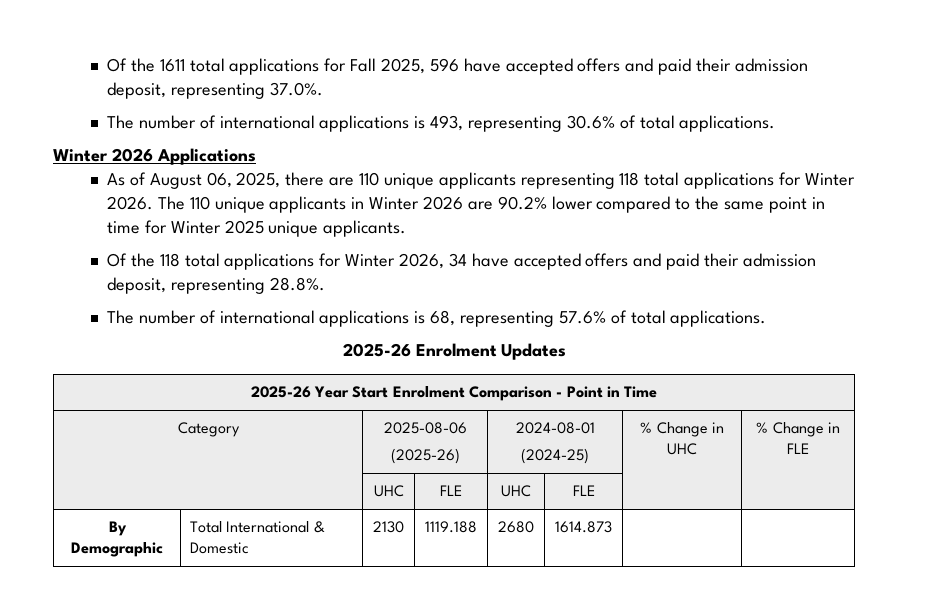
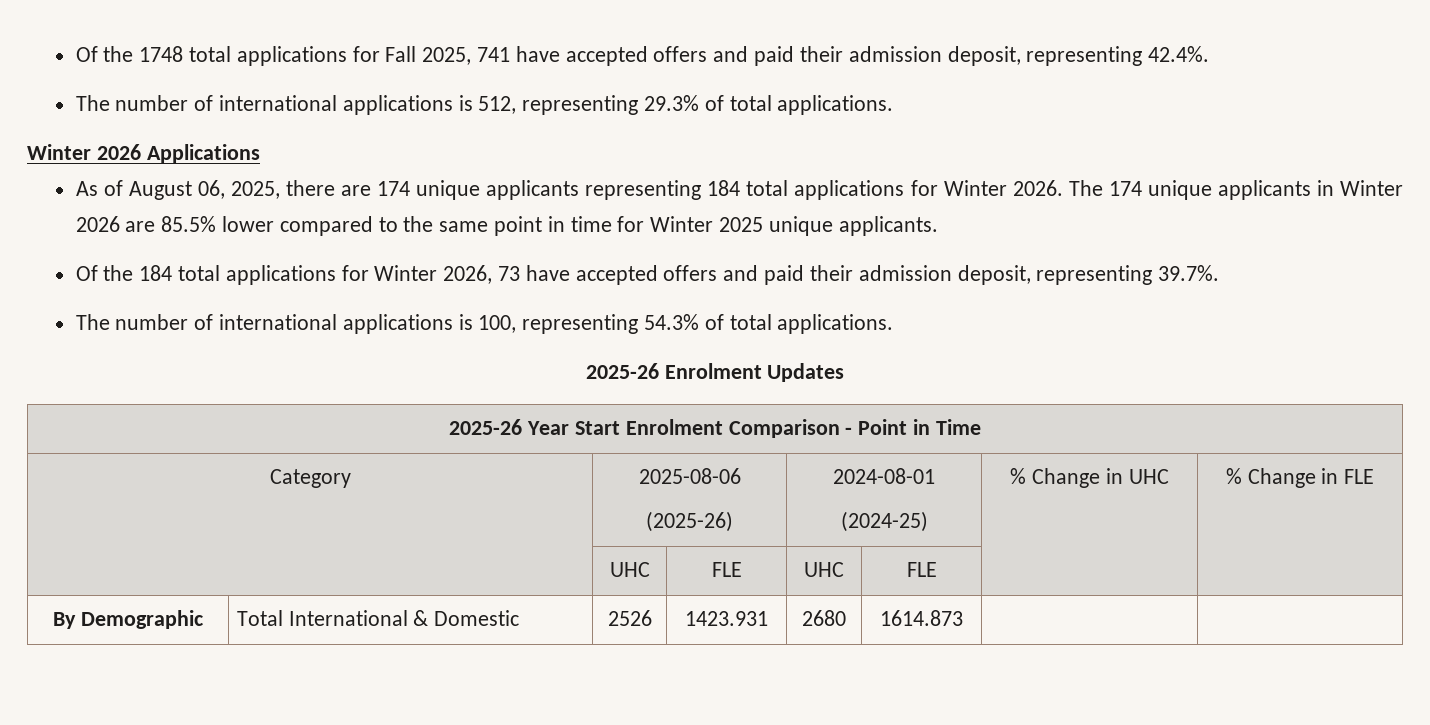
[107,58,185,72] Of the 1611 -> [75,46,184,62] Of the 1748
[429,58,808,75] [107,82,323,99] [107,115,615,132] 596 have accepted offers and paid their admission deposit, representing 37.0%. // The number of international applications is 493, representing 30.6% -> [477,46,1210,66] [75,95,700,115] 741 have accepted offers and paid their admission deposit, representing 42.4%. // The number of international applications is 512, representing 29.3%
[359,172,380,186] 110 -> [377,181,411,196] 174
[619,172,640,186] 118 -> [707,180,741,196] 184
[189,196,210,210] 110 -> [1108,181,1142,196] 174
[497,196,547,210] 90.2% -> [161,216,217,232] 85.5%
[159,253,180,267] 118 -> [139,265,173,281] 184
[448,253,816,270] [107,277,325,294] [107,310,606,327] 34 have accepted offers and paid their admission deposit, representing 28.8%. // The number of international applications is 68, representing 57.6% -> [498,265,1220,285] [75,314,700,334] 73 have accepted offers and paid their admission deposit, representing 39.7%. // The number of international applications is 100, representing 54.3%
[373,521,404,533] [425,521,477,533] 2130 | 1119.188 -> [607,610,652,626] [685,611,768,626] 2526 | 1423.931

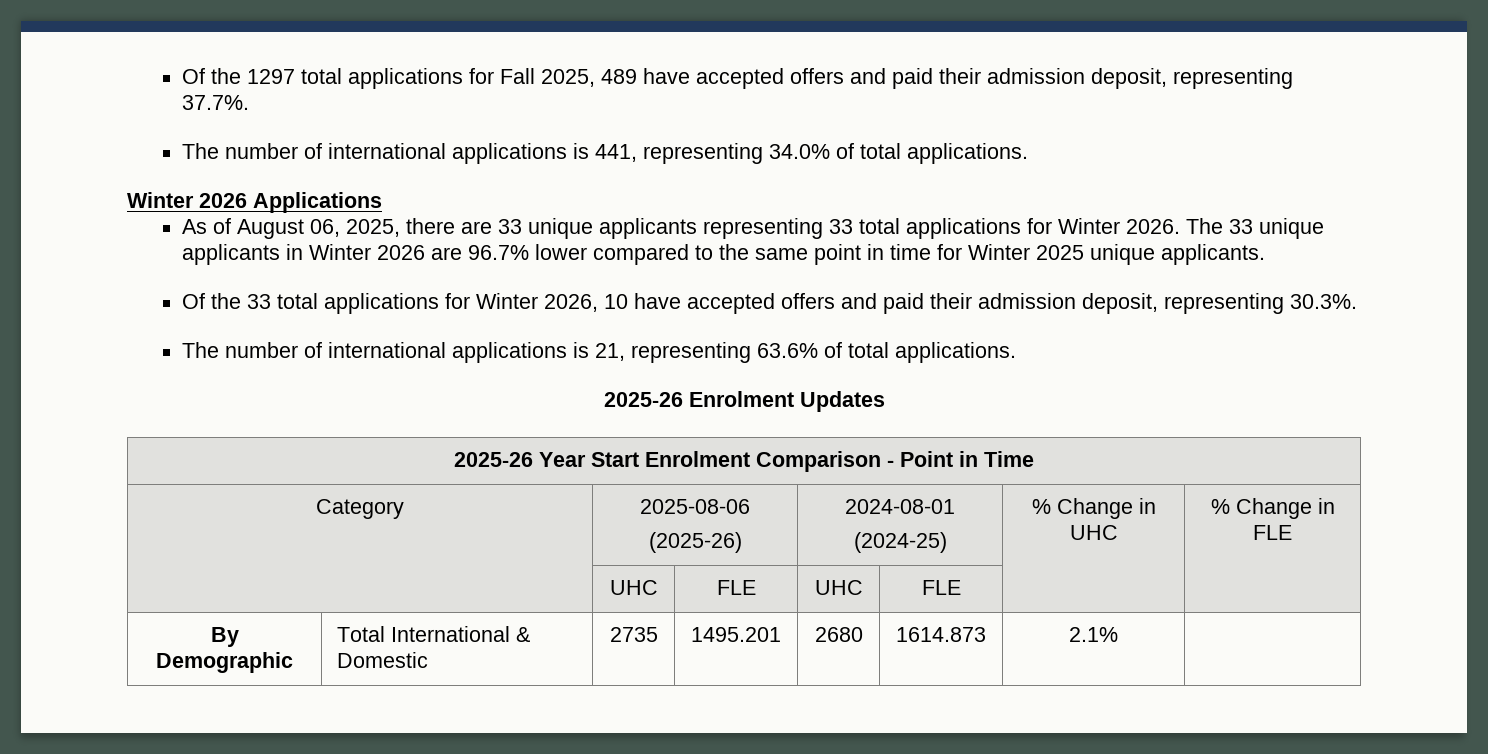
[75,46,184,62] Of the 1748 -> [182,68,296,84] Of the 1297
[477,46,1210,66] [75,95,700,115] 741 have accepted offers and paid their admission deposit, representing 42.4%. // The number of international applications is 512, representing 29.3% -> [601,68,1294,89] [182,95,250,110] [182,143,831,164] 489 have accepted offers and paid their admission deposit, representing 37.7%. // The number of international applications is 441, representing 34.0%
[377,181,411,196] 174 -> [498,219,523,234] 33
[707,180,741,196] 184 -> [829,219,854,234] 33
[1108,181,1142,196] 174 -> [1229,219,1254,234] 33
[161,216,217,232] 85.5% -> [468,245,530,260] 96.7%
[139,265,173,281] 184 -> [247,294,272,309] 33
[498,265,1220,285] [75,314,700,334] 73 have accepted offers and paid their admission deposit, representing 39.7%. // The number of international applications is 100, representing 54.3% -> [604,293,1358,314] [182,342,819,363] 10 have accepted offers and paid their admission deposit, representing 30.3%. // The number of international applications is 21, representing 63.6%
[607,610,652,626] [685,611,768,626] 2526 | 1423.931 -> [609,627,658,642] [691,627,781,642] 2735 | 1495.201
(963, 618) none -> [1069,627,1118,642] 2.1%

